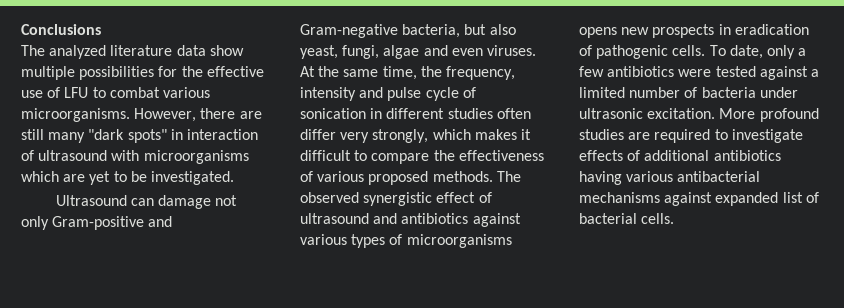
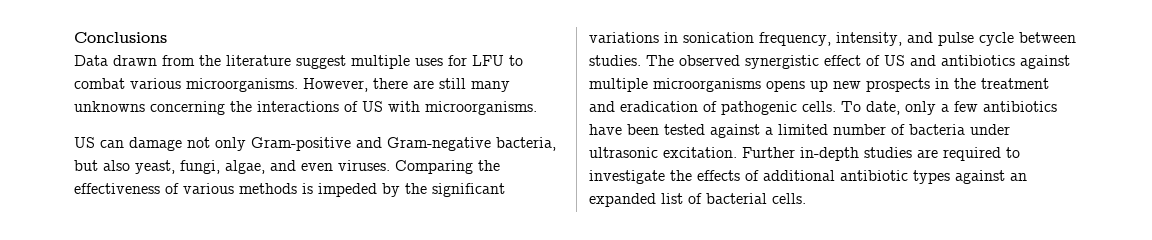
[21,45,244,59] [21,66,264,80] [21,87,61,98] The analyzed literature data show multiple possibilities for the effective use of -> [74,55,467,69] Data drawn from the literature suggest multiple uses for
[88,129,258,143] [21,150,249,164] [21,171,234,185] [55,195,127,206] "dark spots" in interaction of ultrasound with microorganisms which are yet to be investigated. // Ultrasound -> [74,101,537,115] [74,137,95,148] unknowns concerning the interactions of US with microorganisms. // US
[383,45,420,59] algae -> [225,160,265,174] algae,
[300,66,515,80] [300,87,476,101] [300,108,531,119] [300,129,531,143] [300,150,544,164] [300,171,493,185] At the same time, the frequency, intensity and pulse cycle of sonication in different studies often differ very strongly, which makes it difficult to compare the effectiveness of various proposed methods. -> [395,160,500,174] [74,183,505,197] [589,32,1076,46] [589,55,641,66] Comparing the effectiveness of various methods is impeded by the significant variations in sonication frequency, intensity, and pulse cycle between studies.
[300,213,369,224] ultrasound -> [884,55,905,66] US
[300,234,403,248] various types of -> [589,78,648,92] multiple
(617, 32) none -> [810,80,828,92] up
(731, 29) none -> [954,78,1049,89] [589,101,615,112] the treatment and
[678,69,712,77] were -> [589,124,659,135] have been
[719,108,819,122] More profound -> [742,147,859,161] Further in-depth
(803, 136) none -> [670,170,692,181] the
[713,150,781,161] [579,171,761,185] [579,192,713,206] antibiotics having various antibacterial mechanisms against -> [840,170,1027,184] antibiotic types against an

